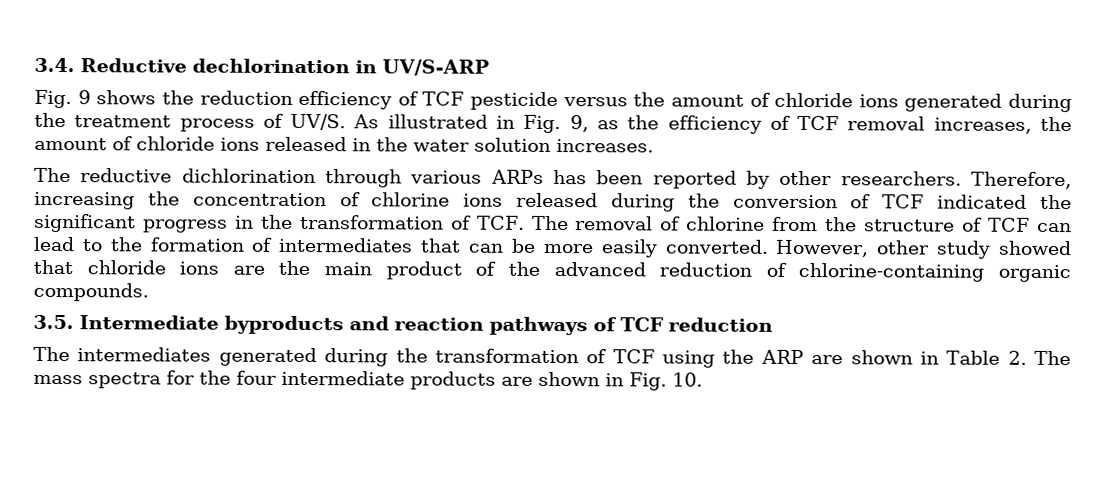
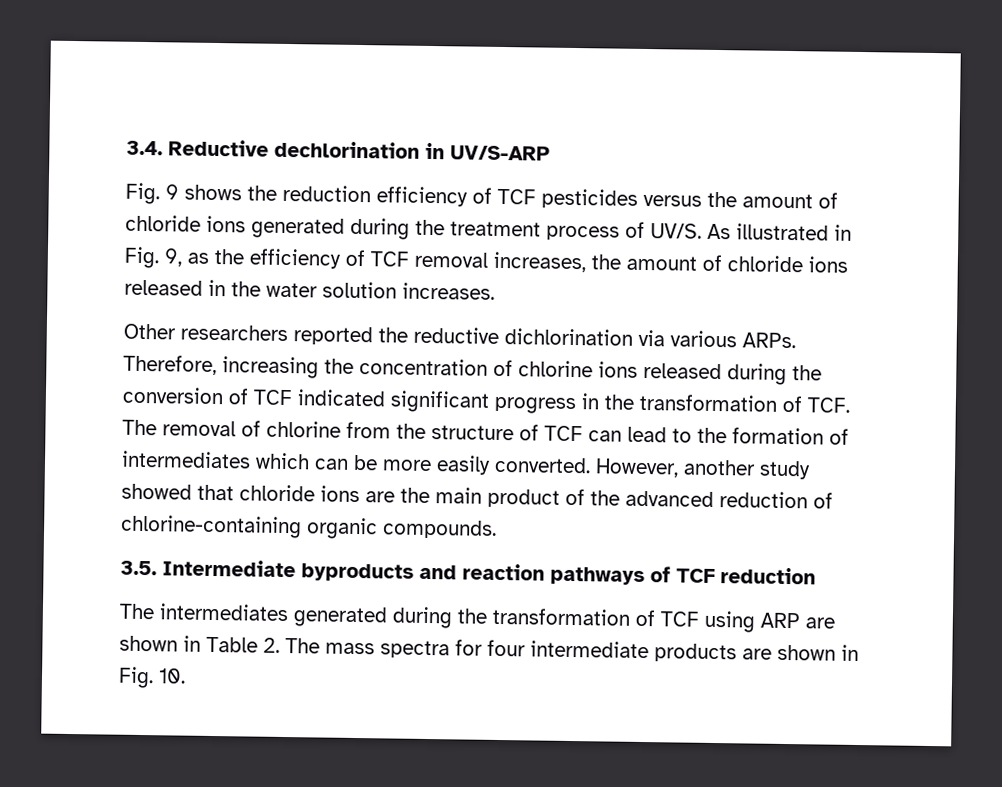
[470,91,558,111] pesticide -> [541,188,638,209] pesticides
[34,167,962,189] The reductive dichlorination through various ARPs has been reported by other researchers. -> [123,323,796,349] Other researchers reported the reductive dichlorination via various ARPs.
[1039,194,1072,210] the -> (386, 398) none
[420,238,461,253] that -> [255,452,310,470] which
[876,240,930,255] other -> [683,459,756,476] another
[722,349,755,364] the -> (755, 621) none
[199,370,231,385] the -> (483, 647) none

